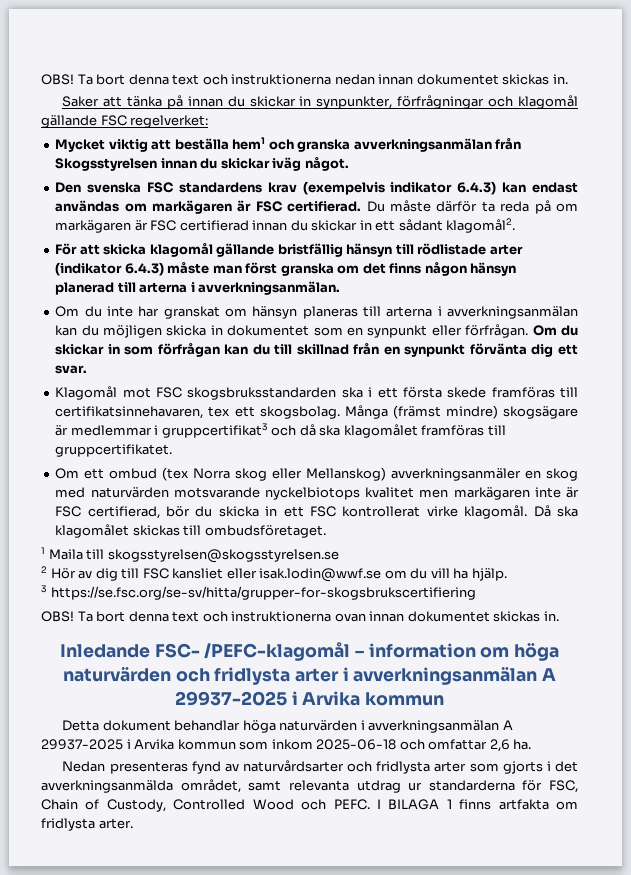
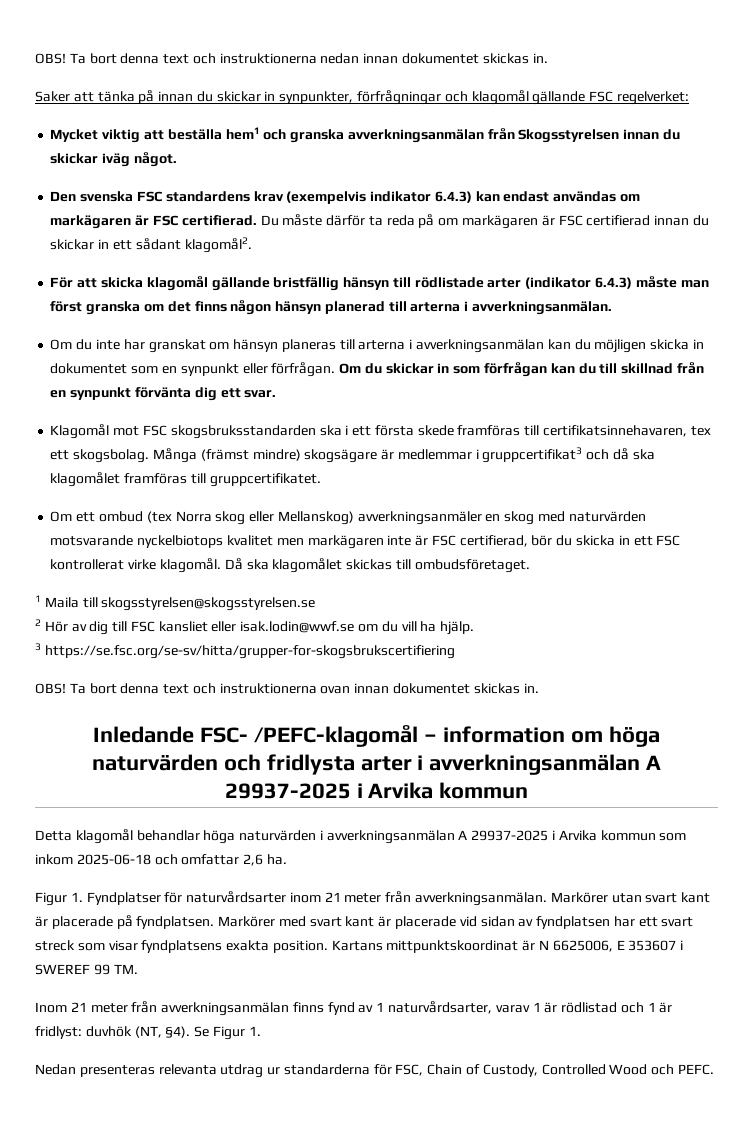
[102,720,171,731] dokument -> [75,829,133,844] klagomål
[62,760,579,774] [41,779,282,793] Nedan presenteras fynd av naturvårdsarter och fridlysta arter som gjorts i det avverkningsanmälda området, samt -> [35,891,711,906] [35,915,694,929] [35,940,684,953] [35,964,138,975] [35,1001,673,1016] [35,1026,261,1040] [35,1064,155,1077] Figur 1. Fyndplatser för naturvårdsarter inom 21 meter från avverkningsanmälan. Markörer utan svart kant är placerade på fyndplatsen. Markörer med svart kant är placerade vid sidan av fyndplatsen har ett svart streck som visar fyndplatsens exakta position. Kartans mittpunktskoordinat är N 6625006, E 353607 i SWEREF 99 TM. // Inom 21 meter från avverkningsanmälan finns fynd av 1 naturvårdsarter, varav 1 är rödlistad och 1 är fridlyst: duvhök (NT, §4). Se Figur 1. // Nedan presenteras
[376,799,579,810] [41,818,133,831] I BILAGA 1 finns artfakta om fridlysta arter. -> (714, 1069) none

